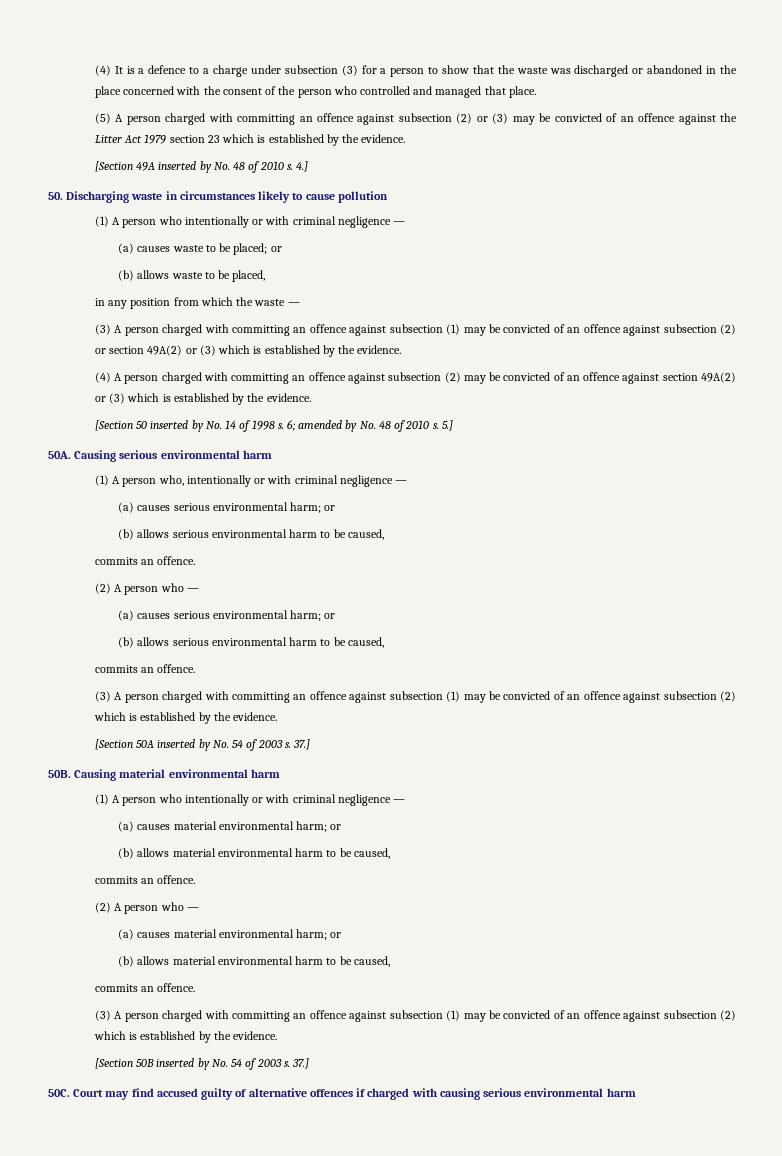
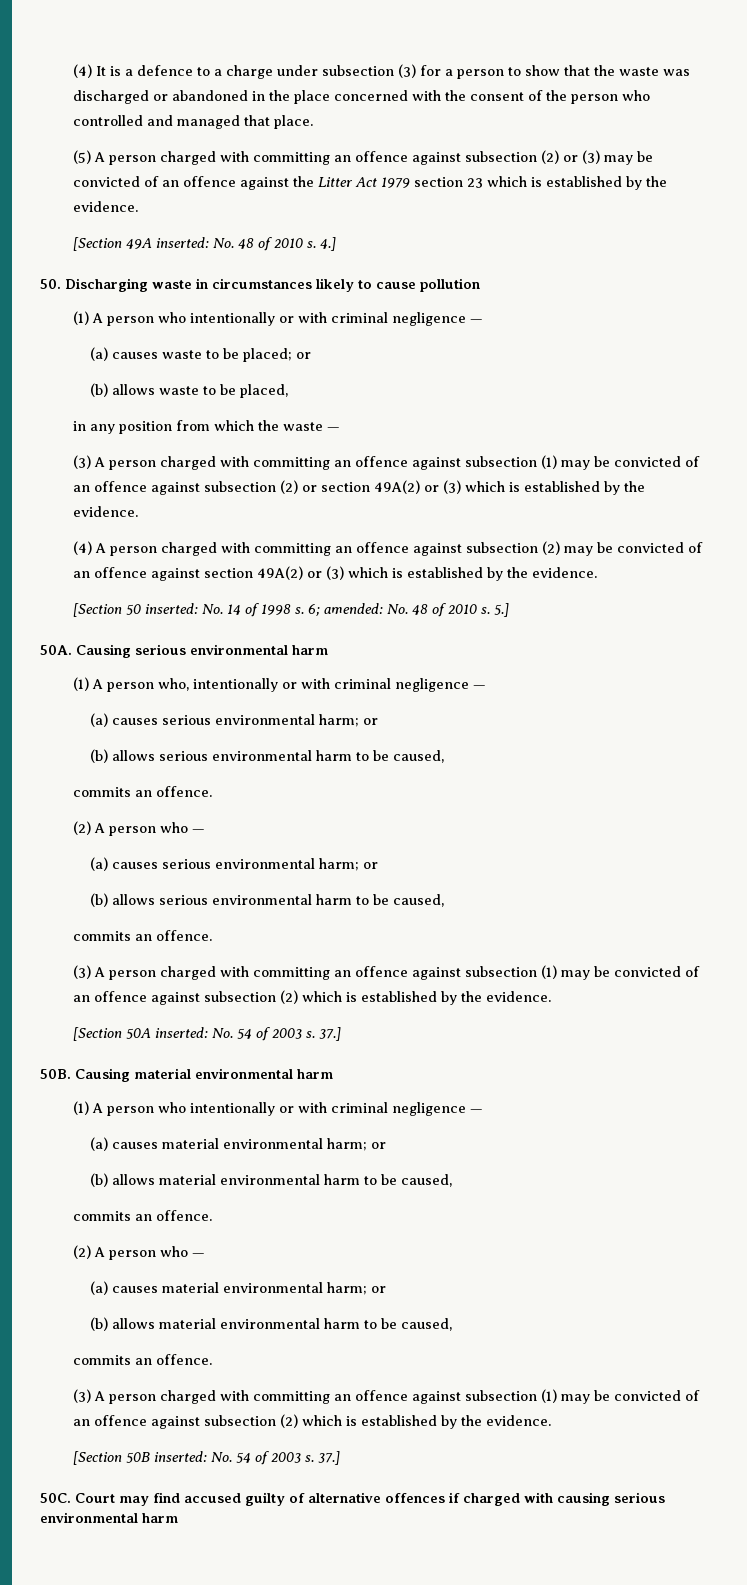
[158,161,212,173] inserted by -> [156,237,210,248] inserted:
[150,420,204,432] inserted by -> [145,603,199,614] inserted:
[298,420,358,432] amended by -> [324,603,384,614] amended:
[157,739,211,751] inserted by -> [155,1027,209,1038] inserted:
[156,1058,210,1070] inserted by -> [154,1451,208,1462] inserted:

